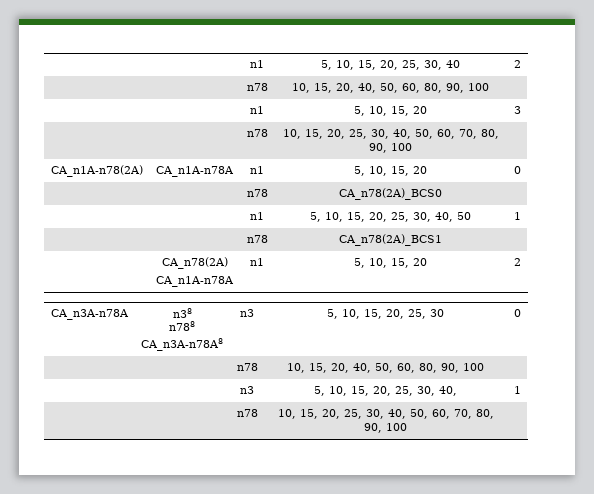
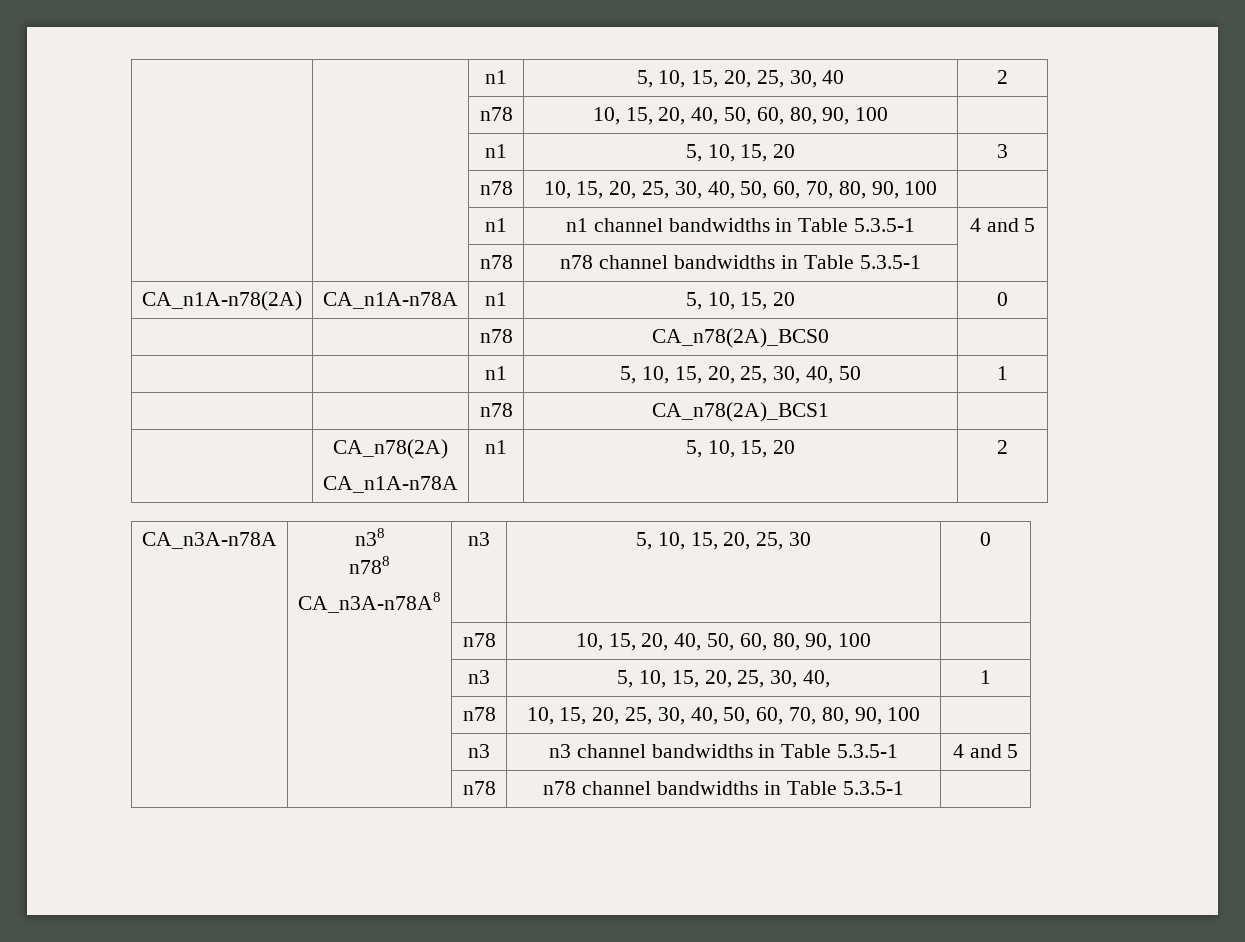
(412, 147) none -> [485,218,507,232] [565,218,916,232] [969,218,1036,232] [479,255,513,269] [560,255,921,269] // | | n1 | n1 channel bandwidths in Table 5.3.5-1 | 4 and 5 // | | n78 | n78 channel bandwidths in Table 5.3.5-1 |
(407, 427) none -> [468,744,490,758] [548,744,899,758] [952,744,1019,758] [462,781,496,795] [543,781,904,795] // | | n3 | n3 channel bandwidths in Table 5.3.5-1 | 4 and 5 // | | n78 | n78 channel bandwidths in Table 5.3.5-1 |

